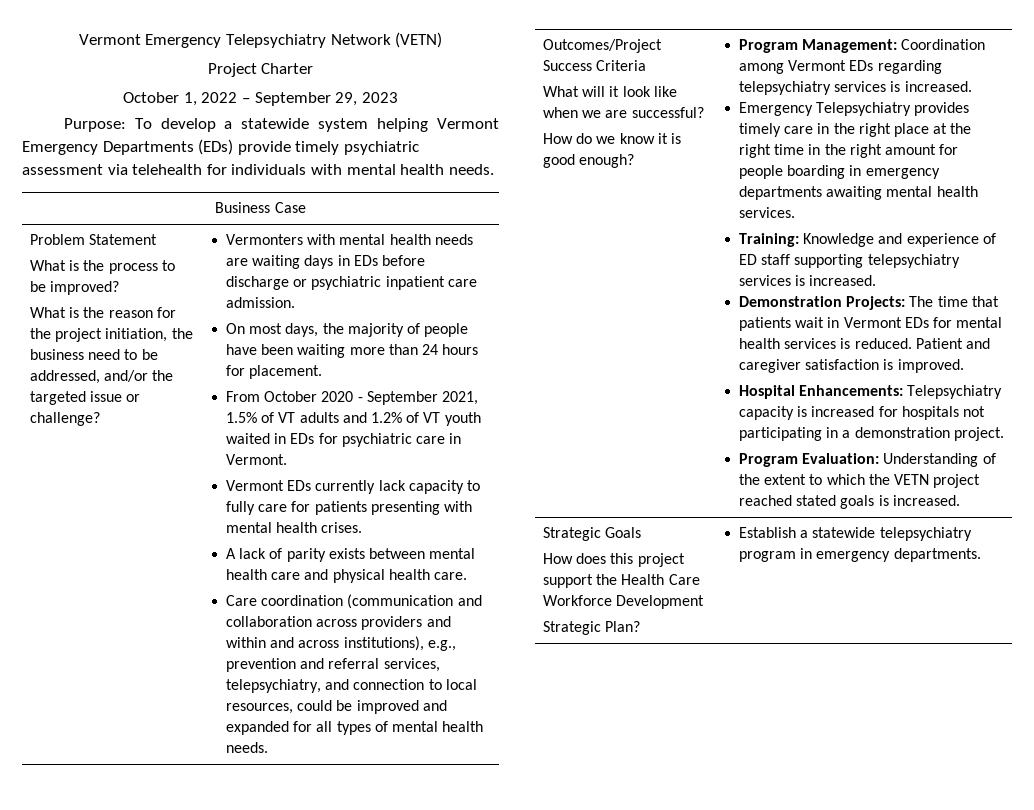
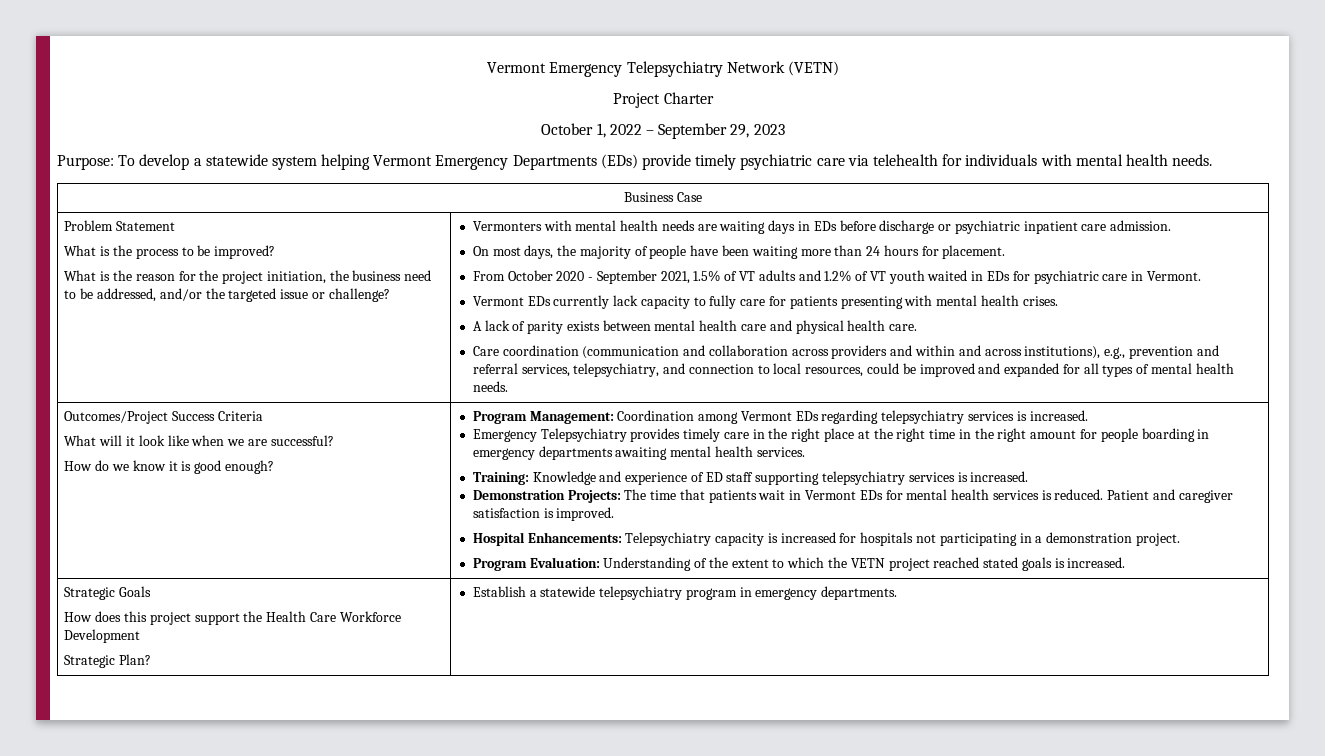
[22,164,103,175] assessment -> [816,158,845,166] care

